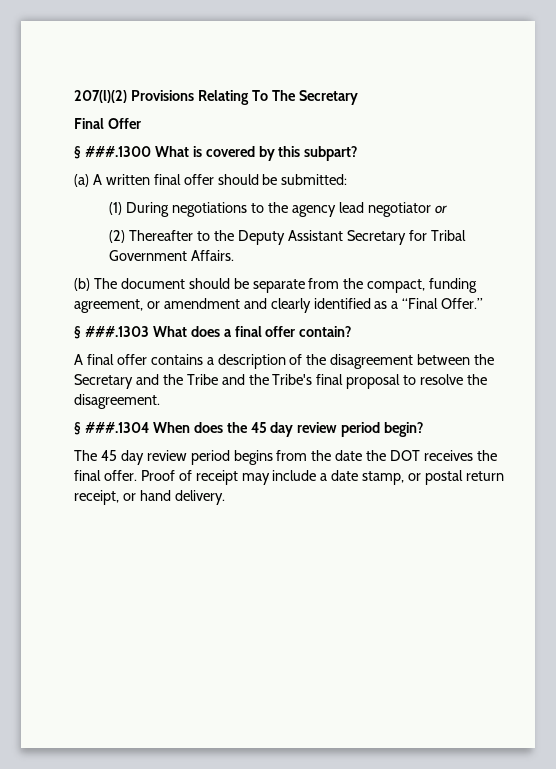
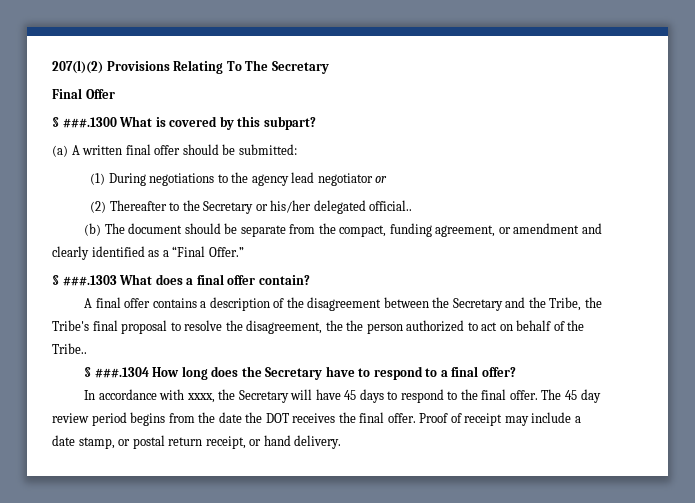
[238,230,466,245] [109,250,235,261] Deputy Assistant Secretary for Tribal Government Affairs. -> [203,200,413,214] Secretary or his/her delegated official..
[186,374,245,385] Tribe and -> [549,297,582,311] Tribe,
[74,394,160,409] [74,422,424,437] disagreement. // § ###.1304 When does the 45 day review period begin? // -> [246,320,585,334] [52,343,87,354] [84,366,516,380] [84,389,538,403] disagreement, the the person authorized to act on behalf of the Tribe.. // § ###.1304 How long does the Secretary have to respond to a final offer? // In accordance with xxxx, the Secretary will have 45 days to respond to the final offer.

